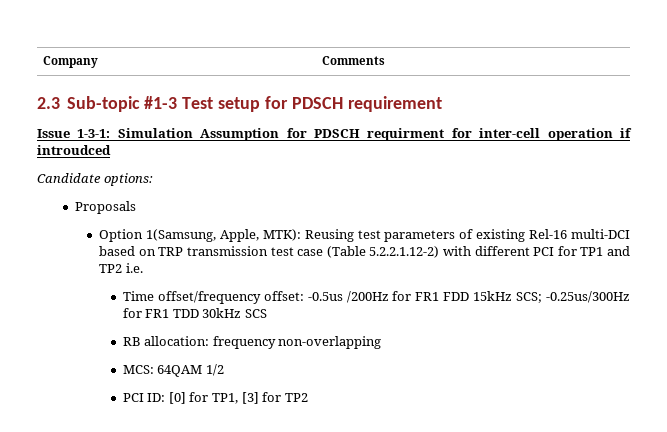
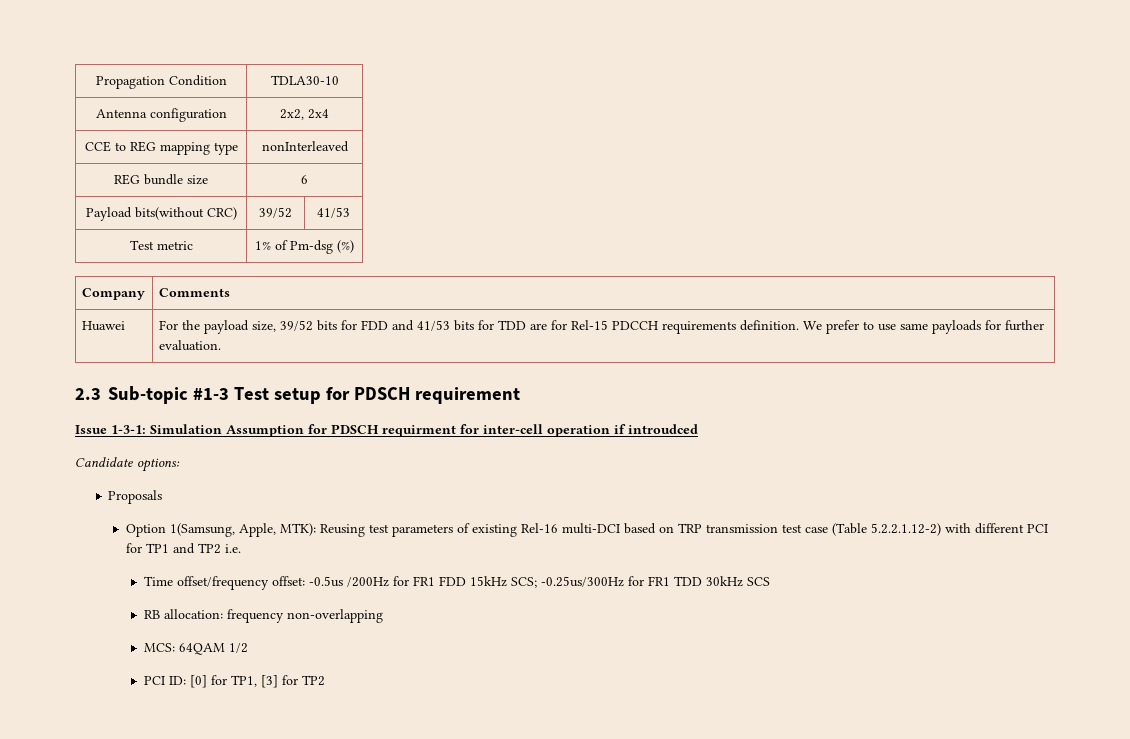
[43,56,99,68] [322,56,386,65] Company | Comments -> [95,75,227,89] [270,75,339,85] [95,108,227,122] [280,109,329,120] [84,141,238,155] [261,141,349,152] [114,174,208,185] [301,175,308,184] [85,207,237,221] [259,207,292,218] [317,207,350,218] [129,240,193,250] [255,240,354,254] [81,288,145,300] [158,288,230,297] [81,321,125,331] [158,320,1044,334] [158,340,221,351] Propagation Condition | TDLA30-10 // Antenna configuration | 2x2, 2x4 // CCE to REG mapping type | nonInterleaved // REG bundle size | 6 // Payload bits(without CRC) | 39/52 | 41/53 // Test metric | 1% of Pm-dsg (%) // Company | Comments // Huawei | For the payload size, 39/52 bits for FDD and 41/53 bits for TDD are for Rel-15 PDCCH requirements definition. We prefer to use same payloads for further evaluation.

